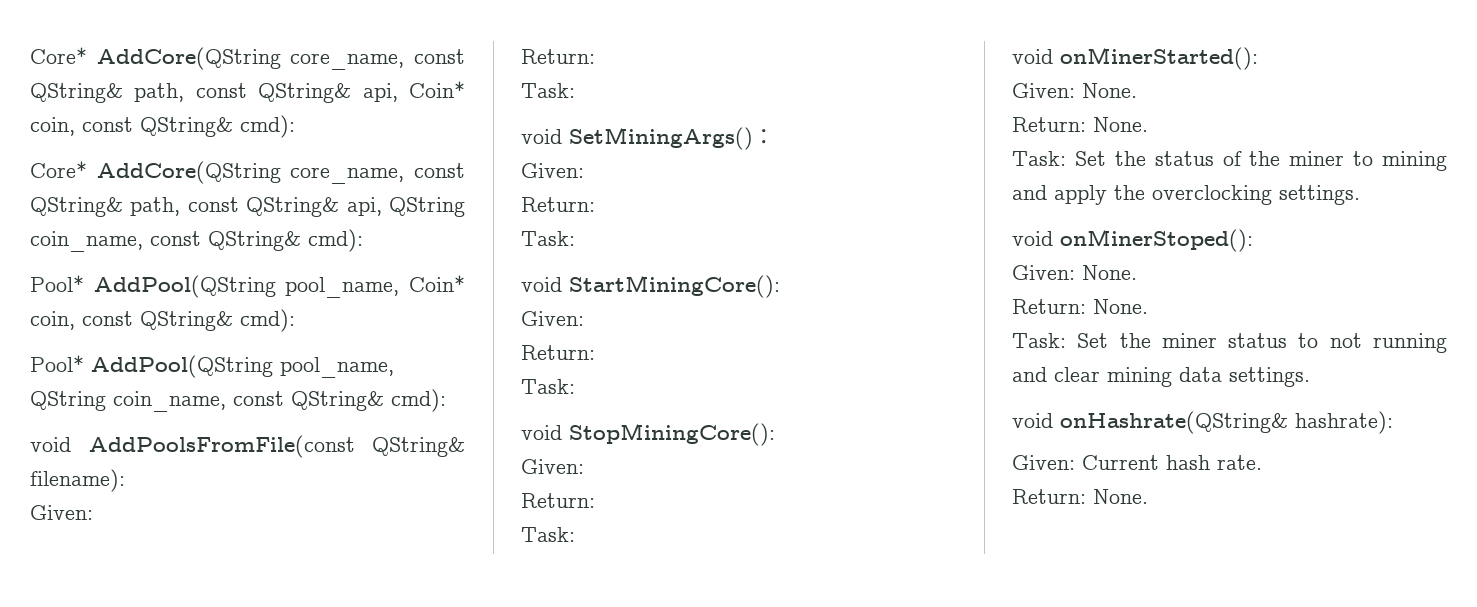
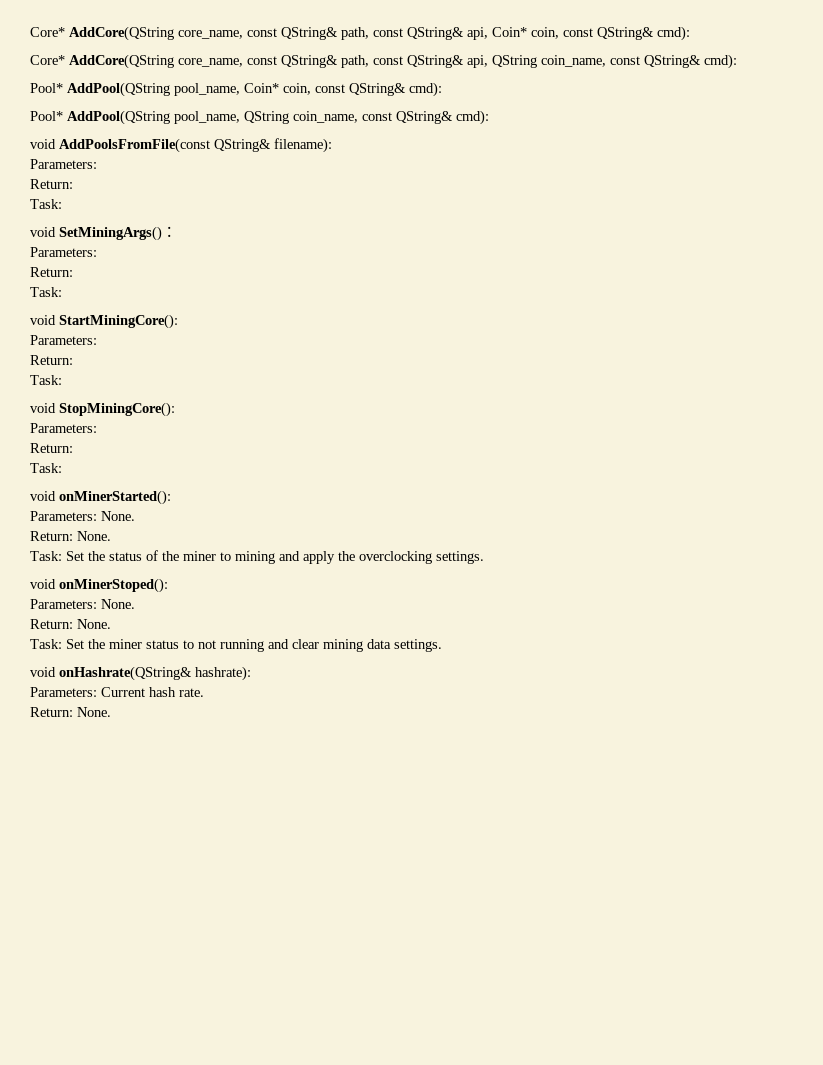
[30,505,93,520] Given: -> [30,159,97,169] Parameters:
[521,163,584,178] Given: -> [30,247,97,257] Parameters:
[521,311,584,326] Given: -> [30,335,97,345] Parameters:
[521,459,584,474] Given: -> [30,423,97,433] Parameters:
[1012,83,1075,98] Given: -> [30,511,97,521] Parameters:
[1012,265,1075,280] Given: -> [30,599,97,609] Parameters:
[1012,455,1075,470] Given: -> [30,687,97,697] Parameters:

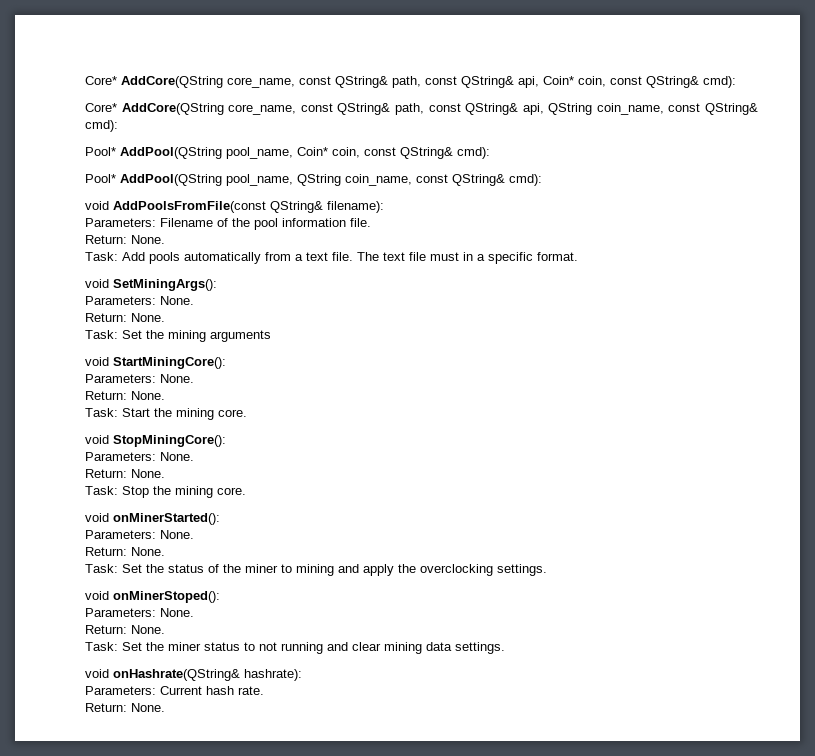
[30,179,73,189] [30,199,62,209] [30,226,177,241] [30,247,97,257] [30,267,73,277] [30,287,62,297] // Return: // Task: // void SetMiningArgs()： // Parameters: // Return: // Task: -> [160,218,371,230] [85,235,165,244] [85,252,578,264] [85,279,217,291] [85,296,194,305] [85,313,165,322] [85,330,271,342] Filename of the pool information file. // Return: None. // Task: Add pools automatically from a text file. The text file must in a specific format. // void SetMiningArgs(): // Parameters: None. // Return: None. // Task: Set the mining arguments
[30,355,73,365] [30,375,62,385] // Return: // Task: -> [160,374,194,383] [85,391,165,400] [85,408,247,420] None. // Return: None. // Task: Start the mining core.
[30,443,73,453] [30,463,62,473] // Return: // Task: -> [160,452,194,461] [85,469,165,478] [85,486,246,498] None. // Return: None. // Task: Stop the mining core.

